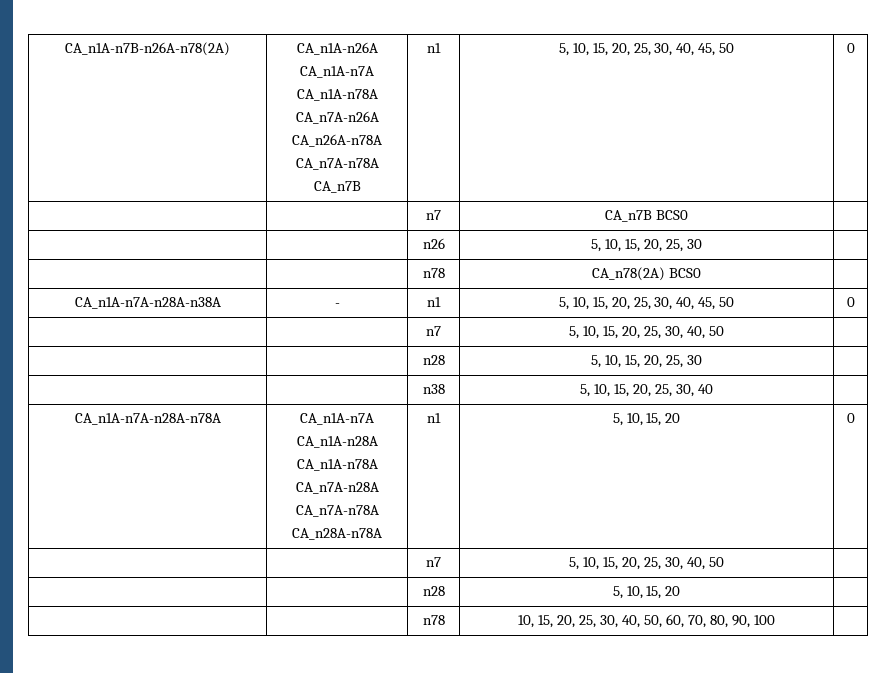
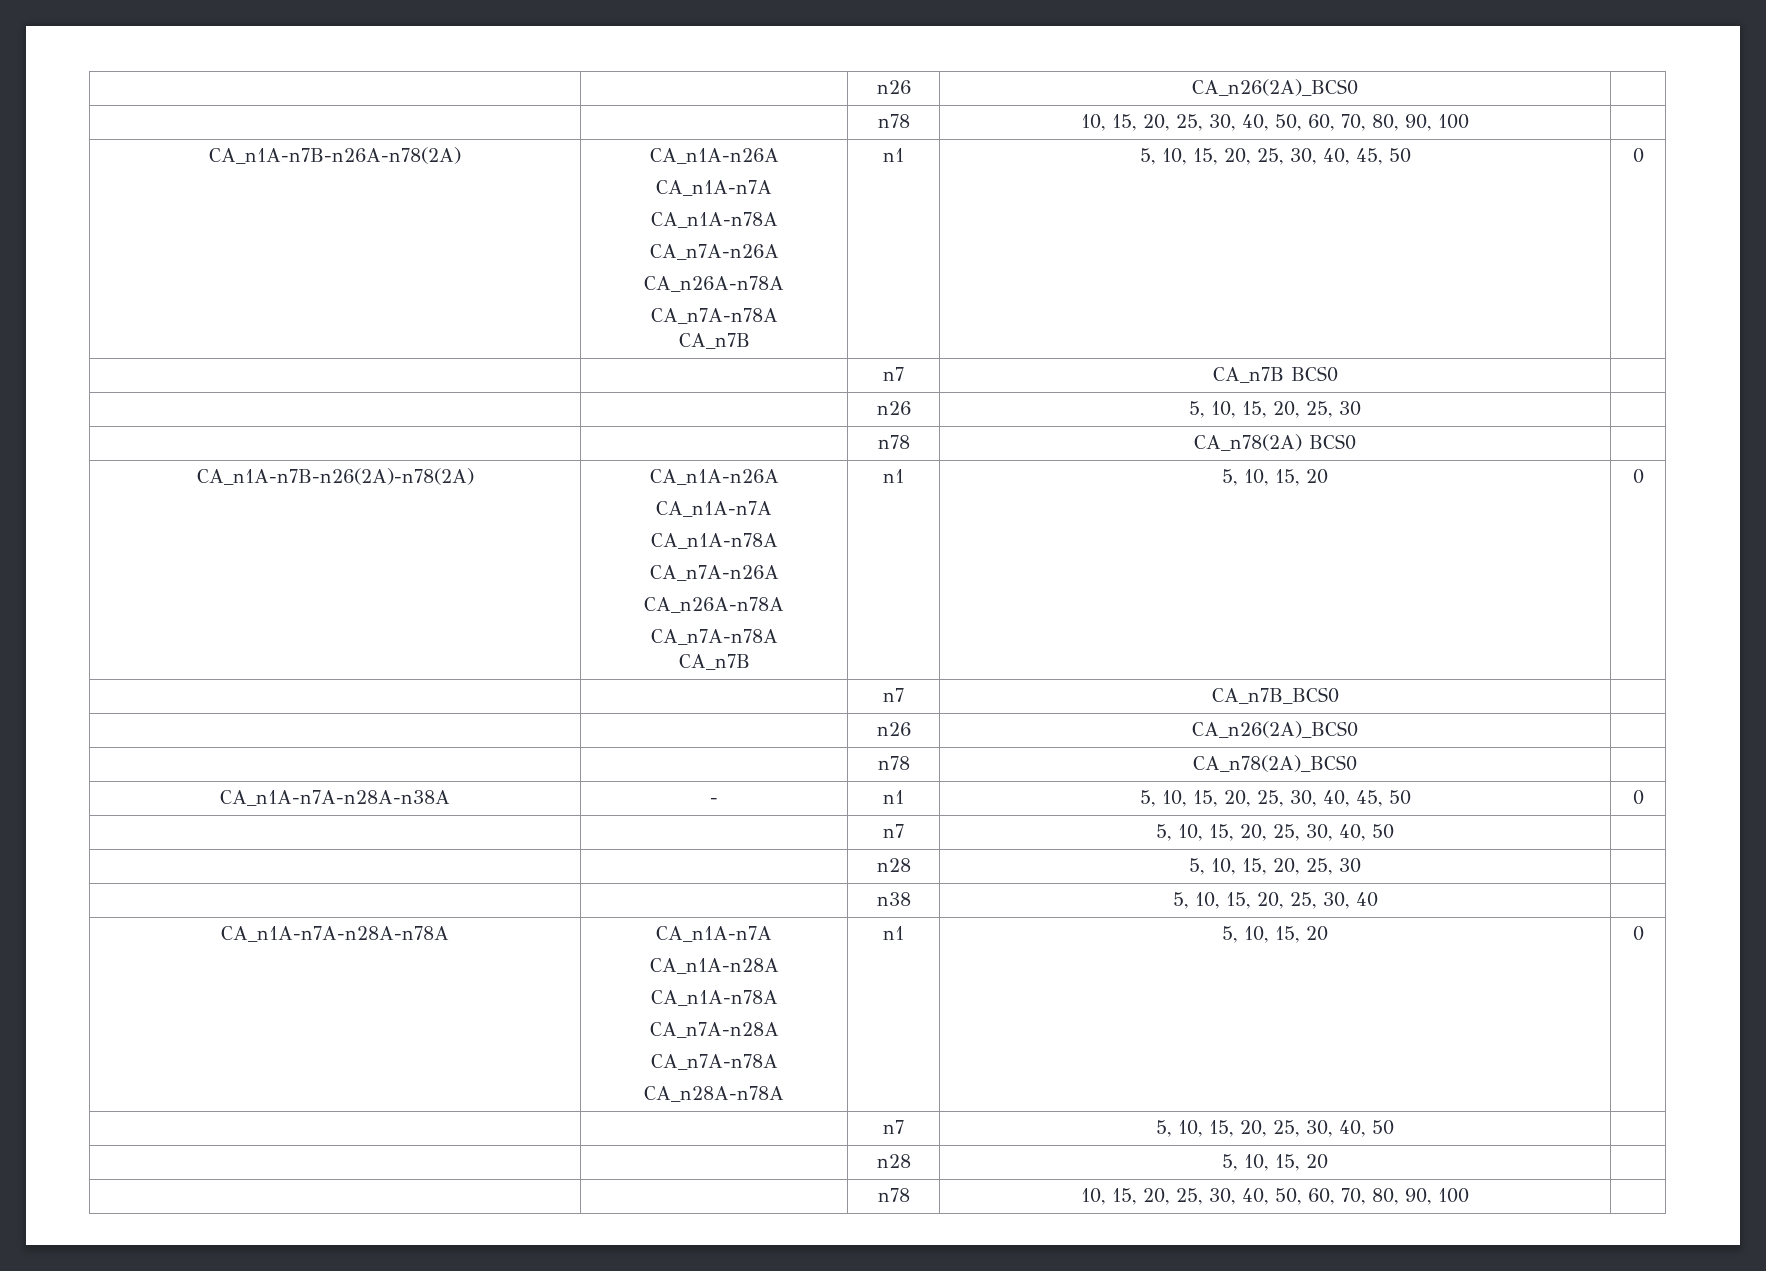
(65, 49) none -> [876,80,911,94] [1192,79,1358,96] [877,114,910,128] [1081,114,1469,131] | | n26 | CA_n26(2A)_BCS0 | // | | n78 | 10, 15, 20, 25, 30, 40, 50, 60, 70, 80, 90, 100 | //
(701, 273) none -> [196,468,474,485] [649,469,779,485] [656,501,772,517] [650,533,778,549] [649,565,779,581] [644,597,784,613] [650,629,778,645] [678,654,750,670] [883,469,904,483] [1222,469,1328,486] [1632,469,1644,484] [883,688,904,702] [1211,687,1339,704] [876,722,911,736] [1192,721,1358,738] [877,756,910,770] [1193,755,1357,772] // CA_n1A-n7B-n26(2A)-n78(2A) | CA_n1A-n26A // CA_n1A-n7A // CA_n1A-n78A // CA_n7A-n26A // CA_n26A-n78A // CA_n7A-n78A // CA_n7B | n1 | 5, 10, 15, 20 | 0 // | | n7 | CA_n7B_BCS0 | // | | n26 | CA_n26(2A)_BCS0 | // | | n78 | CA_n78(2A)_BCS0 |

